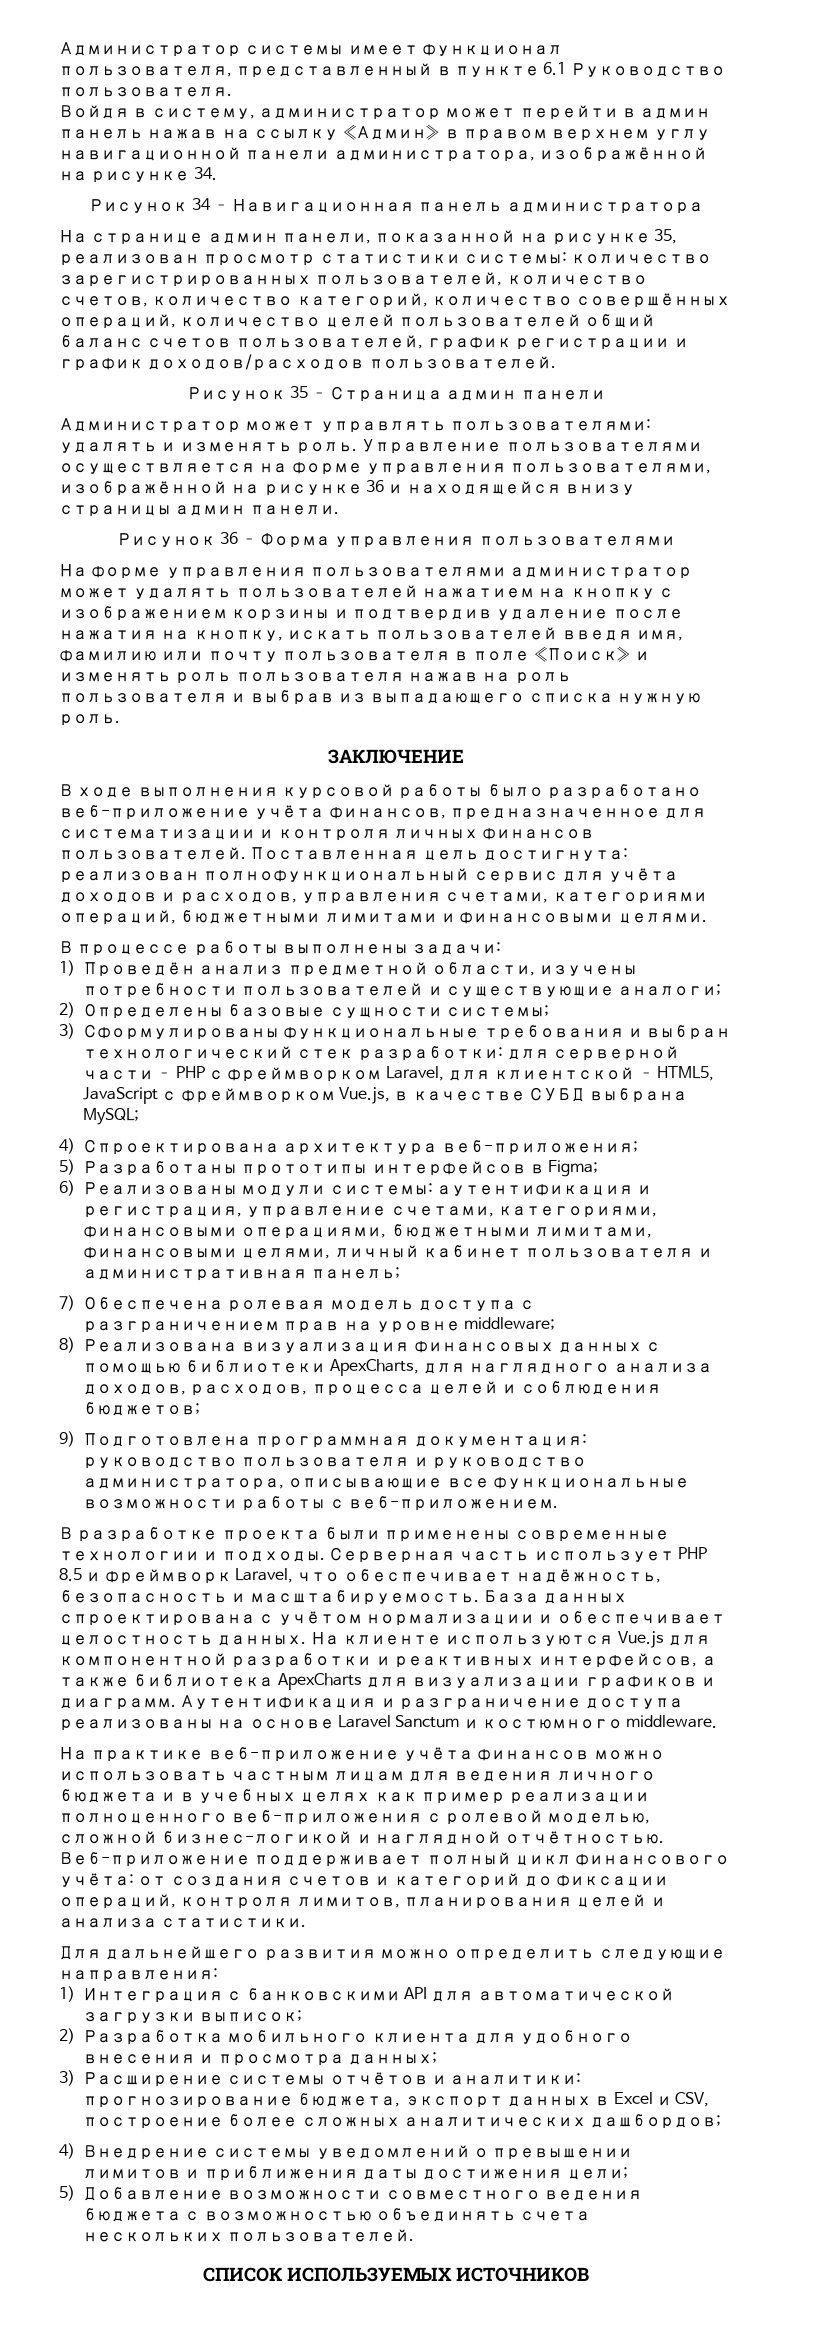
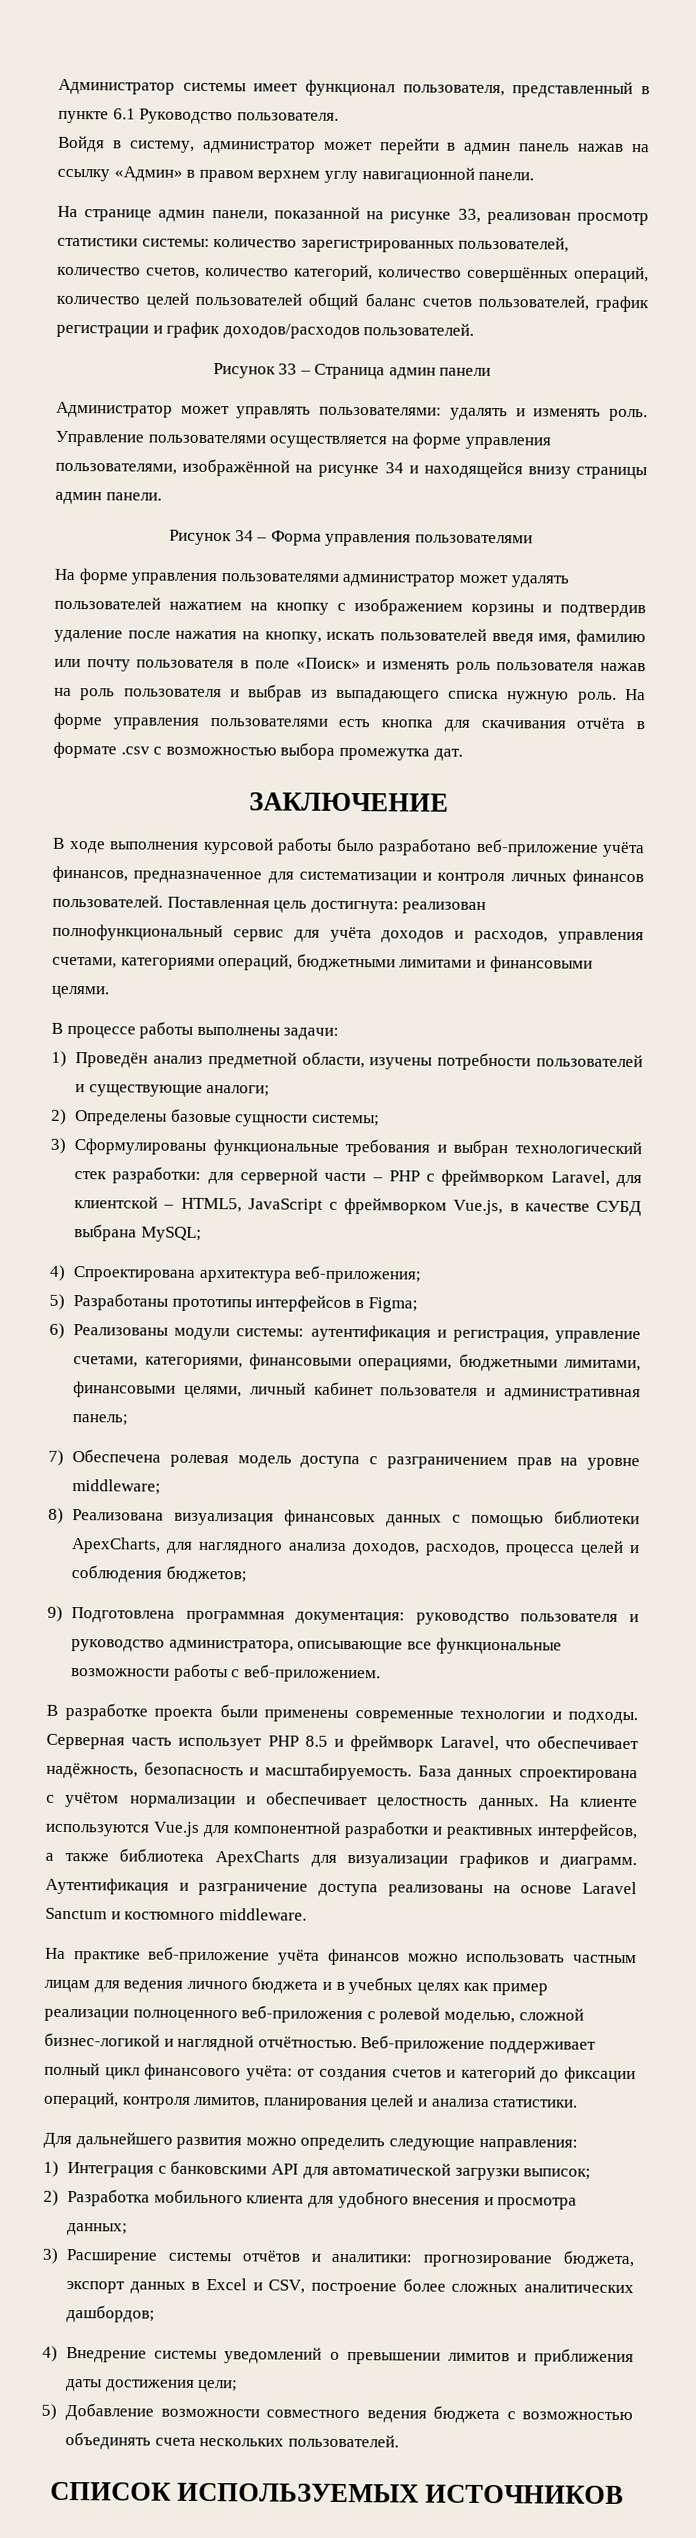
[245,147,707,162] [59,167,217,183] [89,198,703,214] панели администратора, изображённой на рисунке 34. // Рисунок 34 – Навигационная панель администратора -> [478,171,535,181] панели.
[654,229,678,244] 35, -> [457,208,481,223] 33,
[289,386,308,398] 35 -> [278,363,298,375] 33
[365,480,384,492] 36 -> [384,462,404,474] 34
[219,532,238,544] 36 -> [234,530,254,542] 34
(120, 720) none -> [625,688,646,701] [53,712,645,732] [53,741,463,761] На форме управления пользователями есть кнопка для скачивания отчёта в формате .csv с возможностью выбора промежутка дат.

